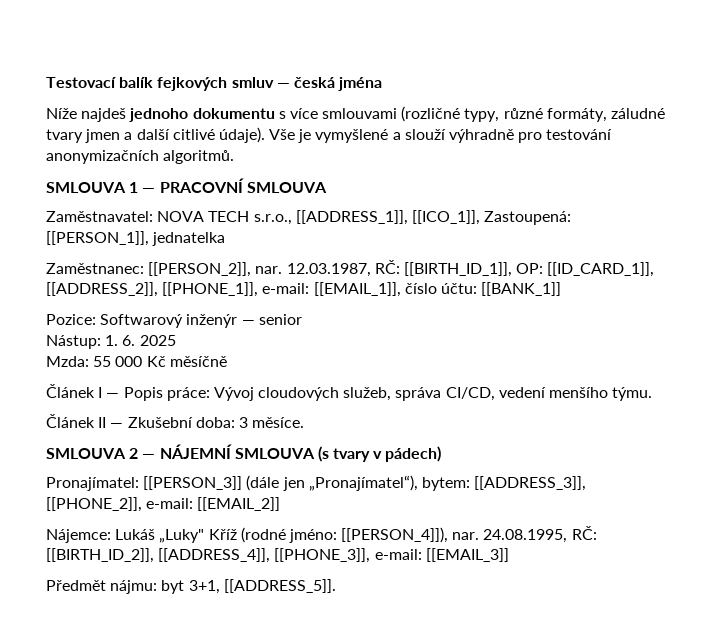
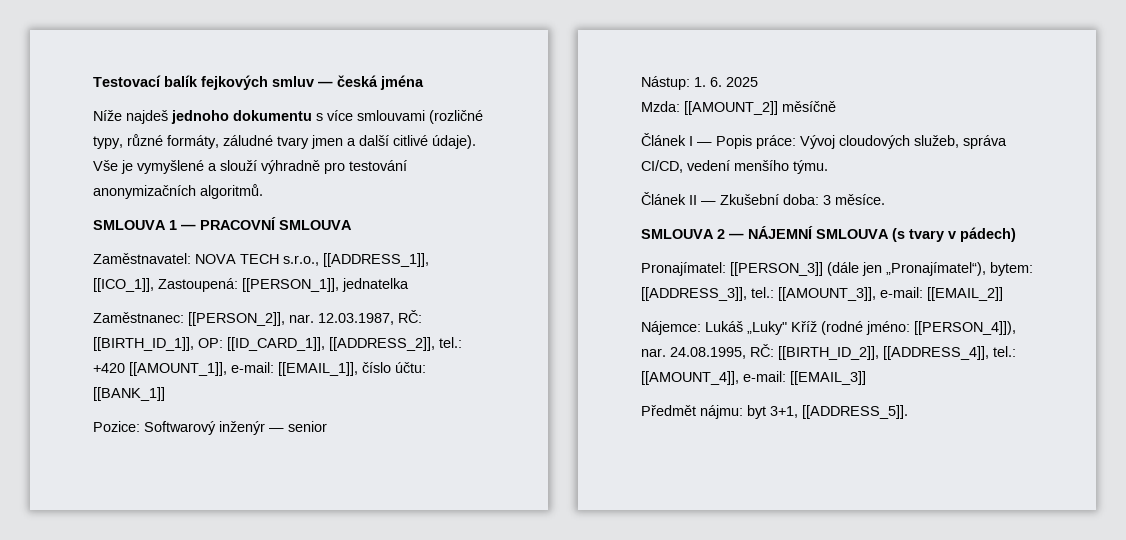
[162,282,259,297] [[PHONE_1]], -> [439,337,462,348] [93,362,227,376] tel.: +420 [[AMOUNT_1]],
[93,356,166,367] 55 000 Kč -> [684,101,778,115] [[AMOUNT_2]]
[46,497,142,512] [[PHONE_2]], -> [751,287,876,301] tel.: [[AMOUNT_3]],
[274,548,371,563] [[PHONE_3]], -> [993,346,1016,357] [641,371,739,385] tel.: [[AMOUNT_4]],

